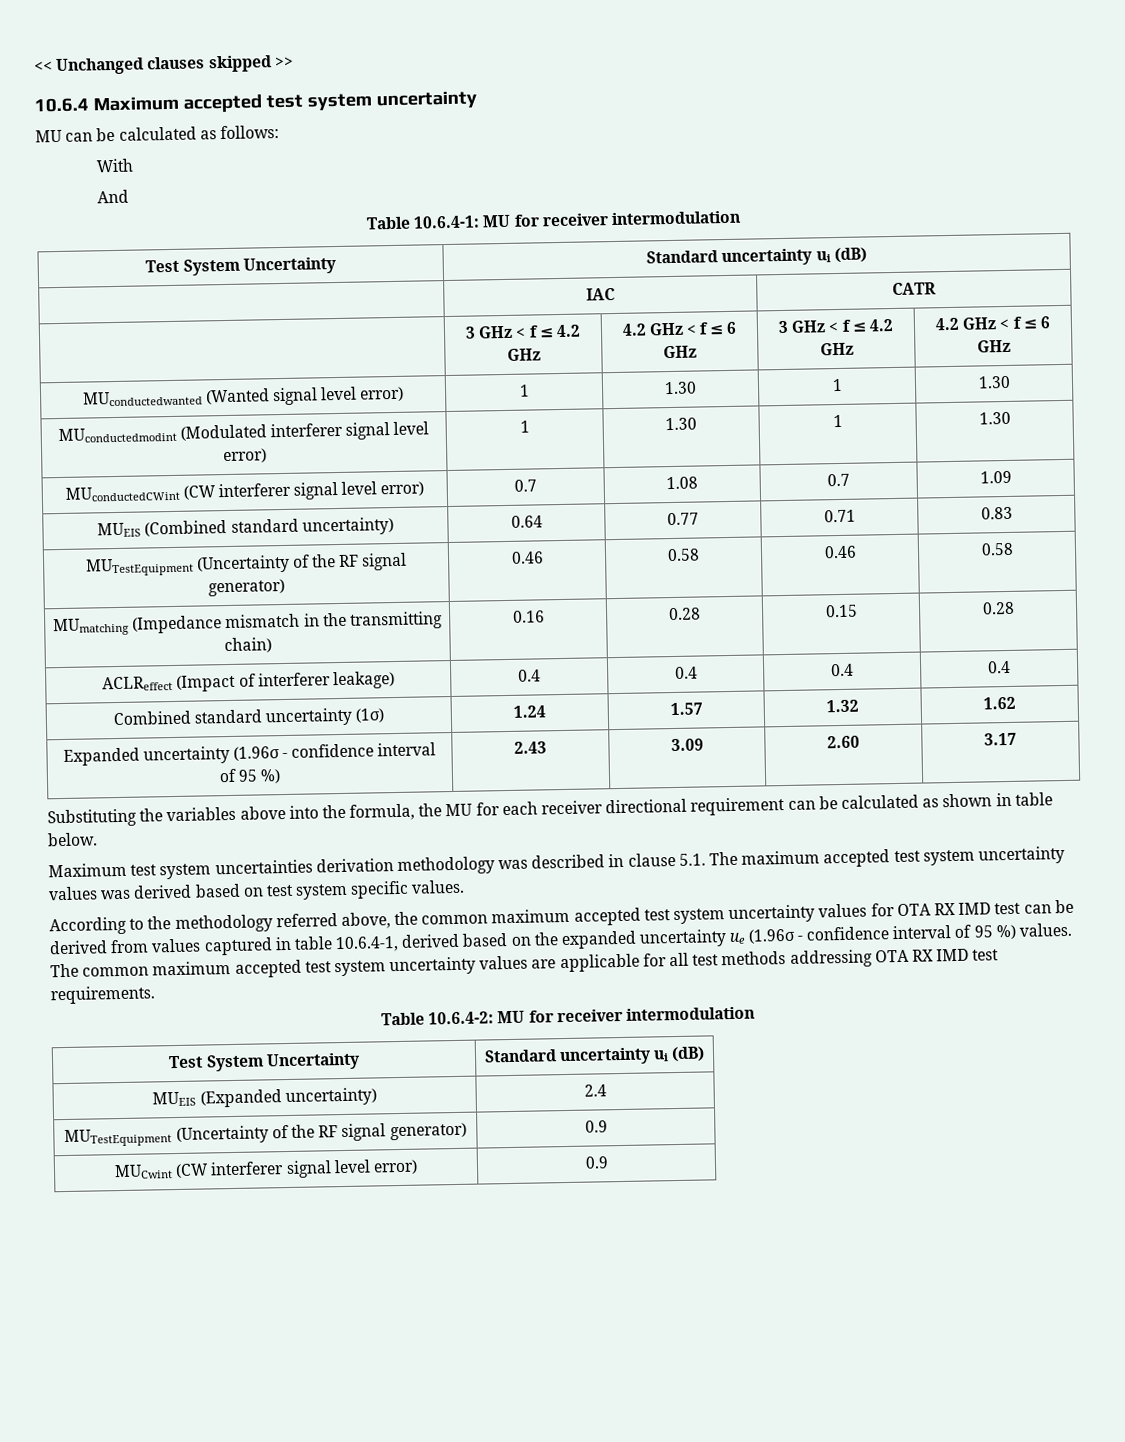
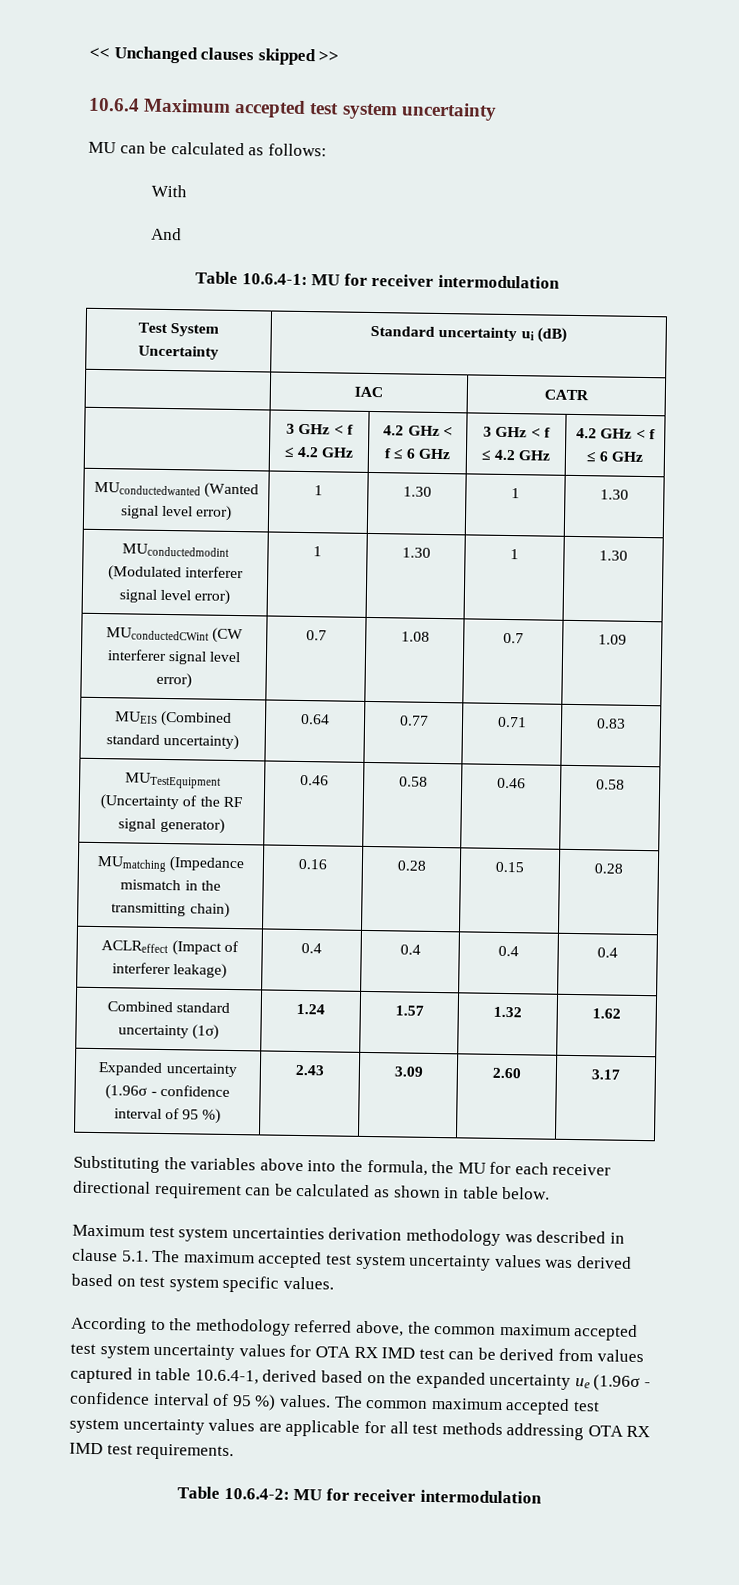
[168,1052,360,1072] [483,1046,706,1066] [152,1087,377,1108] [583,1084,607,1097] [64,1122,467,1148] [584,1120,608,1133] [114,1159,418,1180] [584,1156,609,1169] // Test System Uncertainty | Standard uncertainty ui (dB) // MUEIS (Expanded uncertainty) | 2.4 // MUTestEquipment (Uncertainty of the RF signal generator) | 0.9 // MUCwint (CW interferer signal level error) | 0.9 -> (542, 1496) none

